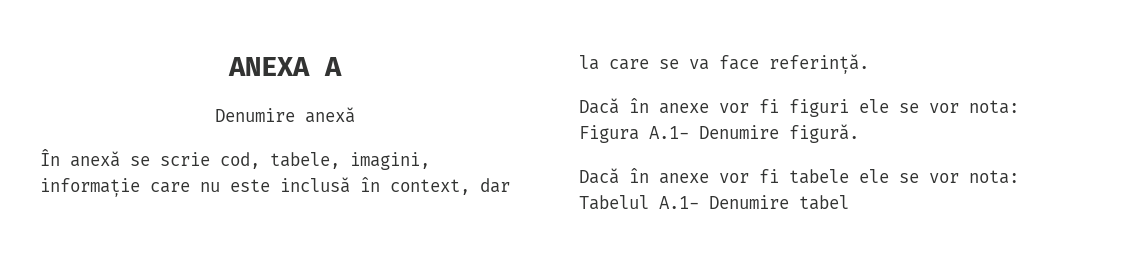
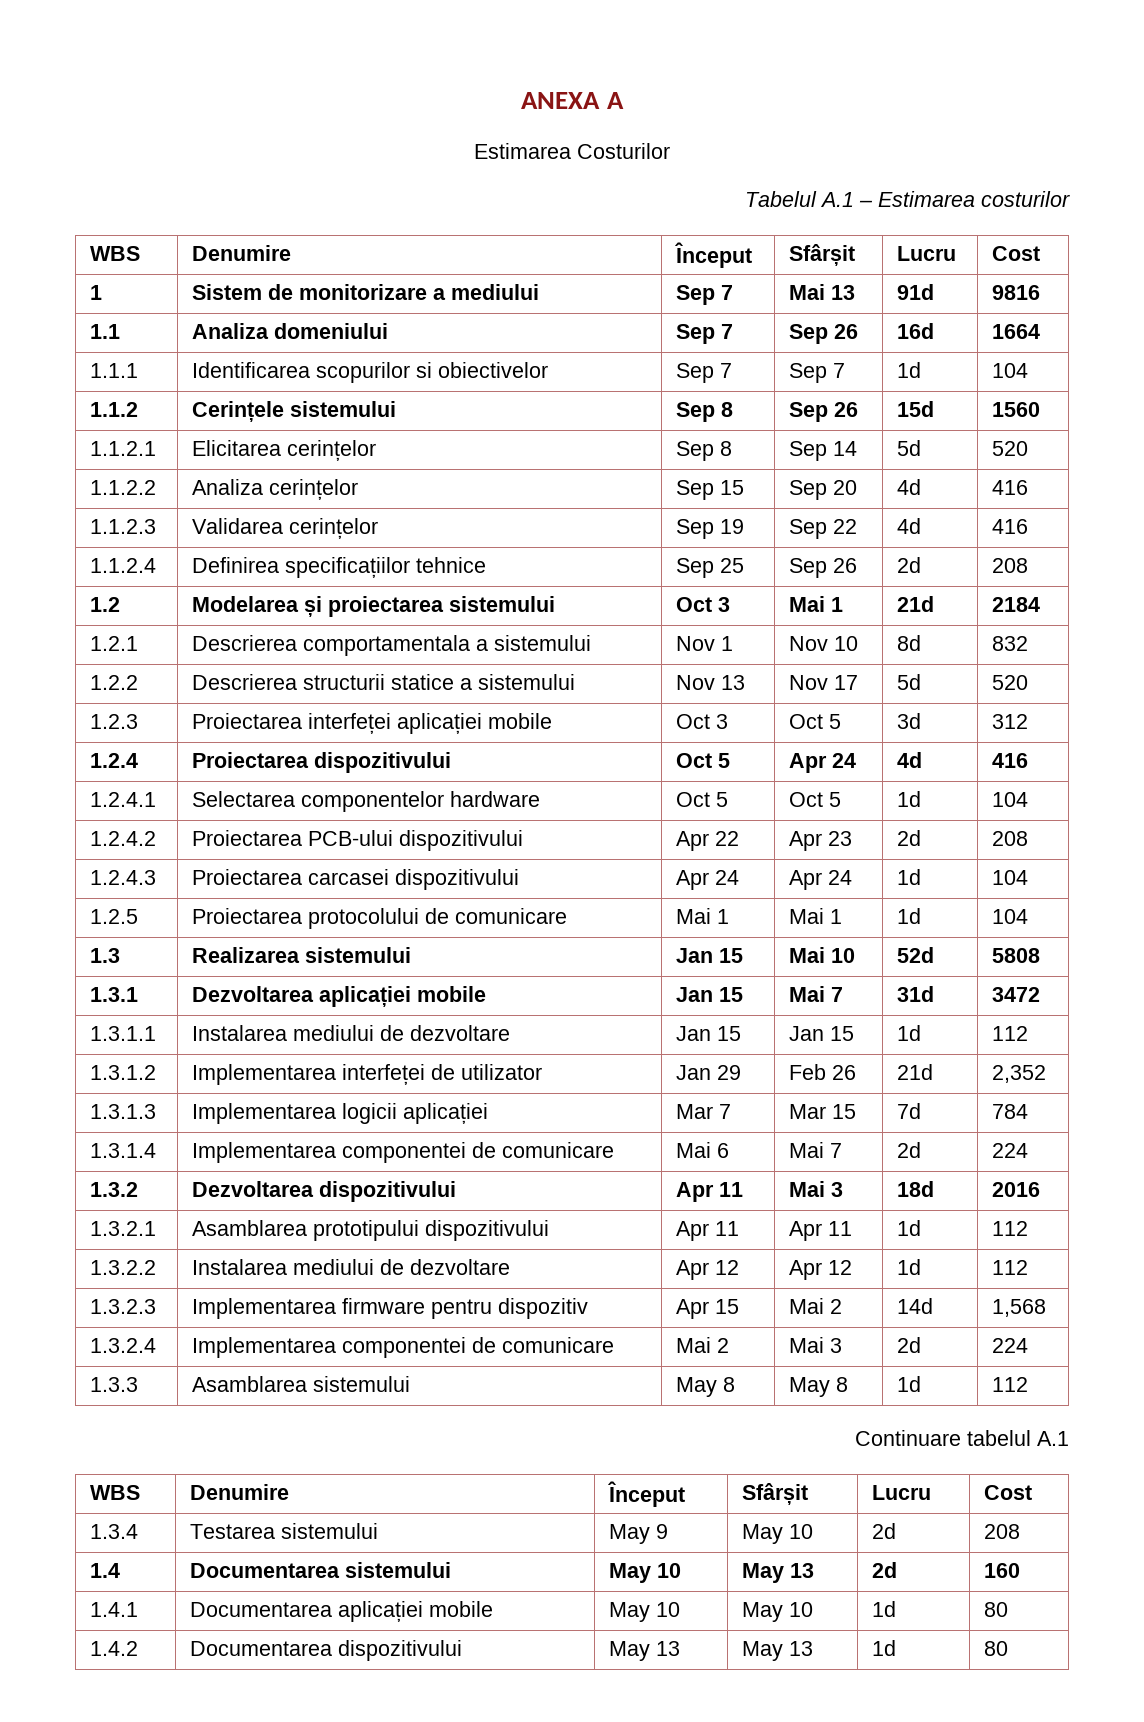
[214,107,355,123] [40,149,430,170] [40,177,510,197] [579,54,869,74] [579,98,1019,117] [579,124,859,143] [579,168,1019,184] [579,195,849,210] Denumire anexă // În anexă se scrie cod, tabele, imagini, informație care nu este inclusă în context, dar la care se va face referință. // Dacă în anexe vor fi figuri ele se vor nota: Figura A.1- Denumire figură. // Dacă în anexe vor fi tabele ele se vor nota: Tabelul A.1- Denumire tabel -> [474,143,670,159] [745,191,1070,207] [90,246,141,261] [192,245,292,261] [675,242,753,268] [789,244,856,266] [897,246,957,261] [992,246,1041,261] [90,285,103,300] [192,284,540,300] [676,285,734,305] [789,284,856,300] [897,284,935,300] [992,285,1041,300] [90,324,121,339] [192,323,389,339] [676,324,734,344] [789,324,859,344] [897,323,935,339] [992,324,1041,339] [90,363,139,378] [192,362,549,383] [676,363,733,383] [789,363,846,383] [897,362,922,378] [992,363,1029,378] [90,402,139,417] [192,401,397,422] [676,402,734,422] [789,402,859,422] [897,401,935,417] [992,402,1041,417] [90,441,157,456] [192,440,377,461] [676,441,733,461] [789,441,858,461] [897,440,922,456] [992,441,1029,456] [90,480,157,495] [192,479,359,500] [676,480,745,500] [789,480,858,500] [897,479,922,495] [992,480,1029,495] [90,519,157,534] [192,518,379,539] [676,519,745,539] [789,519,858,539] [897,518,922,534] [992,519,1029,534] [90,558,157,573] [192,557,487,578] [676,558,745,578] [789,558,858,578] [897,557,922,573] [992,558,1029,573] [90,597,121,612] [192,596,556,617] [676,597,731,612] [789,596,844,612] [897,596,935,612] [992,597,1041,612] [90,636,139,651] [192,635,592,656] [676,636,734,651] [789,636,859,651] [897,635,922,651] [992,636,1029,651] [90,675,139,690] [192,674,576,690] [676,675,746,690] [789,675,859,690] [897,674,922,690] [992,675,1029,690] [90,714,139,729] [192,713,553,734] [676,714,729,729] [789,714,842,729] [897,713,922,729] [992,714,1029,729] [90,753,139,768] [192,752,452,773] [676,753,731,768] [789,753,857,773] [897,752,923,768] [992,753,1029,768] [90,792,157,807] [192,791,541,812] [676,792,729,807] [789,792,842,807] [897,791,922,807] [992,792,1029,807] [90,831,157,846] [192,830,524,851] [676,831,740,851] [789,831,853,851] [897,830,922,846] [992,831,1029,846] [90,870,157,885] [192,869,520,890] [676,870,740,890] [789,870,853,890] [897,869,922,885] [992,870,1029,885] [90,909,139,924] [192,908,568,929] [676,908,730,924] [789,908,843,924] [897,908,922,924] [992,909,1029,924] [90,948,121,963] [192,947,412,963] [676,948,744,963] [789,947,856,963] [897,947,935,963] [992,948,1041,963] [90,987,139,1002] [192,986,487,1007] [676,987,744,1002] [789,986,844,1002] [897,986,935,1002] [992,987,1041,1002] [90,1026,157,1041] [192,1025,511,1041] [676,1026,742,1041] [789,1026,855,1041] [897,1025,922,1041] [992,1026,1029,1041] [90,1065,157,1080] [192,1064,543,1085] [676,1065,742,1080] [789,1064,857,1080] [897,1064,934,1080] [992,1065,1047,1083] [90,1104,157,1119] [192,1103,489,1124] [676,1104,732,1119] [789,1104,857,1119] [897,1103,922,1119] [992,1104,1029,1119] [90,1143,157,1158] [192,1142,615,1163] [676,1142,730,1158] [789,1142,843,1158] [897,1142,922,1158] [992,1143,1029,1158] [90,1182,139,1197] [192,1181,457,1202] [676,1182,744,1202] [789,1181,844,1197] [897,1181,935,1197] [992,1182,1041,1197] [90,1221,157,1236] [192,1220,550,1241] [676,1221,740,1241] [789,1221,853,1241] [897,1220,922,1236] [992,1221,1029,1236] [90,1260,157,1275] [192,1259,511,1275] [676,1260,740,1280] [789,1260,853,1280] [897,1259,922,1275] [992,1260,1029,1275] [90,1299,157,1314] [192,1298,589,1319] [676,1299,740,1319] [789,1298,843,1314] [897,1298,934,1314] [992,1299,1047,1317] [90,1338,157,1353] [192,1337,615,1358] [676,1337,730,1353] [789,1337,843,1353] [897,1337,922,1353] [992,1338,1029,1353] [90,1377,139,1392] [192,1376,411,1392] [676,1377,736,1397] [789,1377,849,1397] [897,1376,922,1392] [992,1377,1029,1392] [855,1430,1069,1446] [90,1485,141,1500] [190,1484,290,1500] [608,1481,686,1507] [742,1483,809,1505] [872,1485,932,1500] [984,1485,1033,1500] [90,1524,139,1539] [190,1523,379,1539] [609,1524,669,1544] [742,1524,814,1544] [872,1523,897,1539] [984,1524,1021,1539] [90,1563,121,1578] [190,1562,452,1578] [609,1563,682,1583] [742,1563,815,1583] [872,1562,898,1578] [984,1563,1021,1578] [90,1602,139,1617] [190,1601,494,1622] [609,1602,681,1622] [742,1602,814,1622] [872,1601,897,1617] [984,1602,1009,1617] [90,1641,139,1656] [190,1640,463,1661] [609,1641,681,1661] [742,1641,814,1661] [872,1640,897,1656] [984,1641,1009,1656] Estimarea Costurilor // Tabelul A.1 – Estimarea costurilor // WBS | Denumire | Început | Sfârșit | Lucru | Cost // 1 | Sistem de monitorizare a mediului | Sep 7 | Mai 13 | 91d | 9816 // 1.1 | Analiza domeniului | Sep 7 | Sep 26 | 16d | 1664 // 1.1.1 | Identificarea scopurilor si obiectivelor | Sep 7 | Sep 7 | 1d | 104 // 1.1.2 | Cerințele sistemului | Sep 8 | Sep 26 | 15d | 1560 // 1.1.2.1 | Elicitarea cerințelor | Sep 8 | Sep 14 | 5d | 520 // 1.1.2.2 | Analiza cerințelor | Sep 15 | Sep 20 | 4d | 416 // 1.1.2.3 | Validarea cerințelor | Sep 19 | Sep 22 | 4d | 416 // 1.1.2.4 | Definirea specificațiilor tehnice | Sep 25 | Sep 26 | 2d | 208 // 1.2 | Modelarea și proiectarea sistemului | Oct 3 | Mai 1 | 21d | 2184 // 1.2.1 | Descrierea comportamentala a sistemului | Nov 1 | Nov 10 | 8d | 832 // 1.2.2 | Descrierea structurii statice a sistemului | Nov 13 | Nov 17 | 5d | 520 // 1.2.3 | Proiectarea interfeței aplicației mobile | Oct 3 | Oct 5 | 3d | 312 // 1.2.4 | Proiectarea dispozitivului | Oct 5 | Apr 24 | 4d | 416 // 1.2.4.1 | Selectarea componentelor hardware | Oct 5 | Oct 5 | 1d | 104 // 1.2.4.2 | Proiectarea PCB-ului dispozitivului | Apr 22 | Apr 23 | 2d | 208 // 1.2.4.3 | Proiectarea carcasei dispozitivului | Apr 24 | Apr 24 | 1d | 104 // 1.2.5 | Proiectarea protocolului de comunicare | Mai 1 | Mai 1 | 1d | 104 // 1.3 | Realizarea sistemului | Jan 15 | Mai 10 | 52d | 5808 // 1.3.1 | Dezvoltarea aplicației mobile | Jan 15 | Mai 7 | 31d | 3472 // 1.3.1.1 | Instalarea mediului de dezvoltare | Jan 15 | Jan 15 | 1d | 112 // 1.3.1.2 | Implementarea interfeței de utilizator | Jan 29 | Feb 26 | 21d | 2,352 // 1.3.1.3 | Implementarea logicii aplicației | Mar 7 | Mar 15 | 7d | 784 // 1.3.1.4 | Implementarea componentei de comunicare | Mai 6 | Mai 7 | 2d | 224 // 1.3.2 | Dezvoltarea dispozitivului | Apr 11 | Mai 3 | 18d | 2016 // 1.3.2.1 | Asamblarea prototipului dispozitivului | Apr 11 | Apr 11 | 1d | 112 // 1.3.2.2 | Instalarea mediului de dezvoltare | Apr 12 | Apr 12 | 1d | 112 // 1.3.2.3 | Implementarea firmware pentru dispozitiv | Apr 15 | Mai 2 | 14d | 1,568 // 1.3.2.4 | Implementarea componentei de comunicare | Mai 2 | Mai 3 | 2d | 224 // 1.3.3 | Asamblarea sistemului | May 8 | May 8 | 1d | 112 // Continuare tabelul A.1 // WBS | Denumire | Început | Sfârșit | Lucru | Cost // 1.3.4 | Testarea sistemului | May 9 | May 10 | 2d | 208 // 1.4 | Documentarea sistemului | May 10 | May 13 | 2d | 160 // 1.4.1 | Documentarea aplicației mobile | May 10 | May 10 | 1d | 80 // 1.4.2 | Documentarea dispozitivului | May 13 | May 13 | 1d | 80

